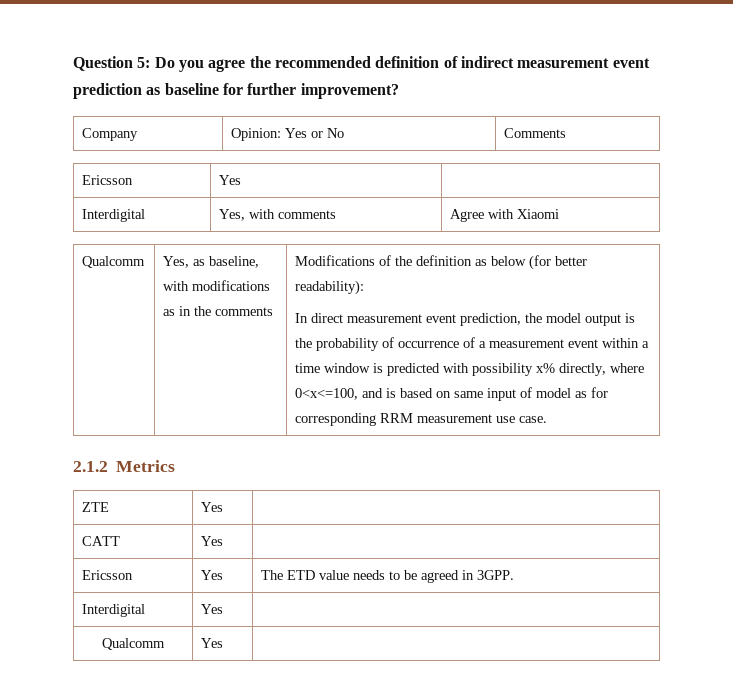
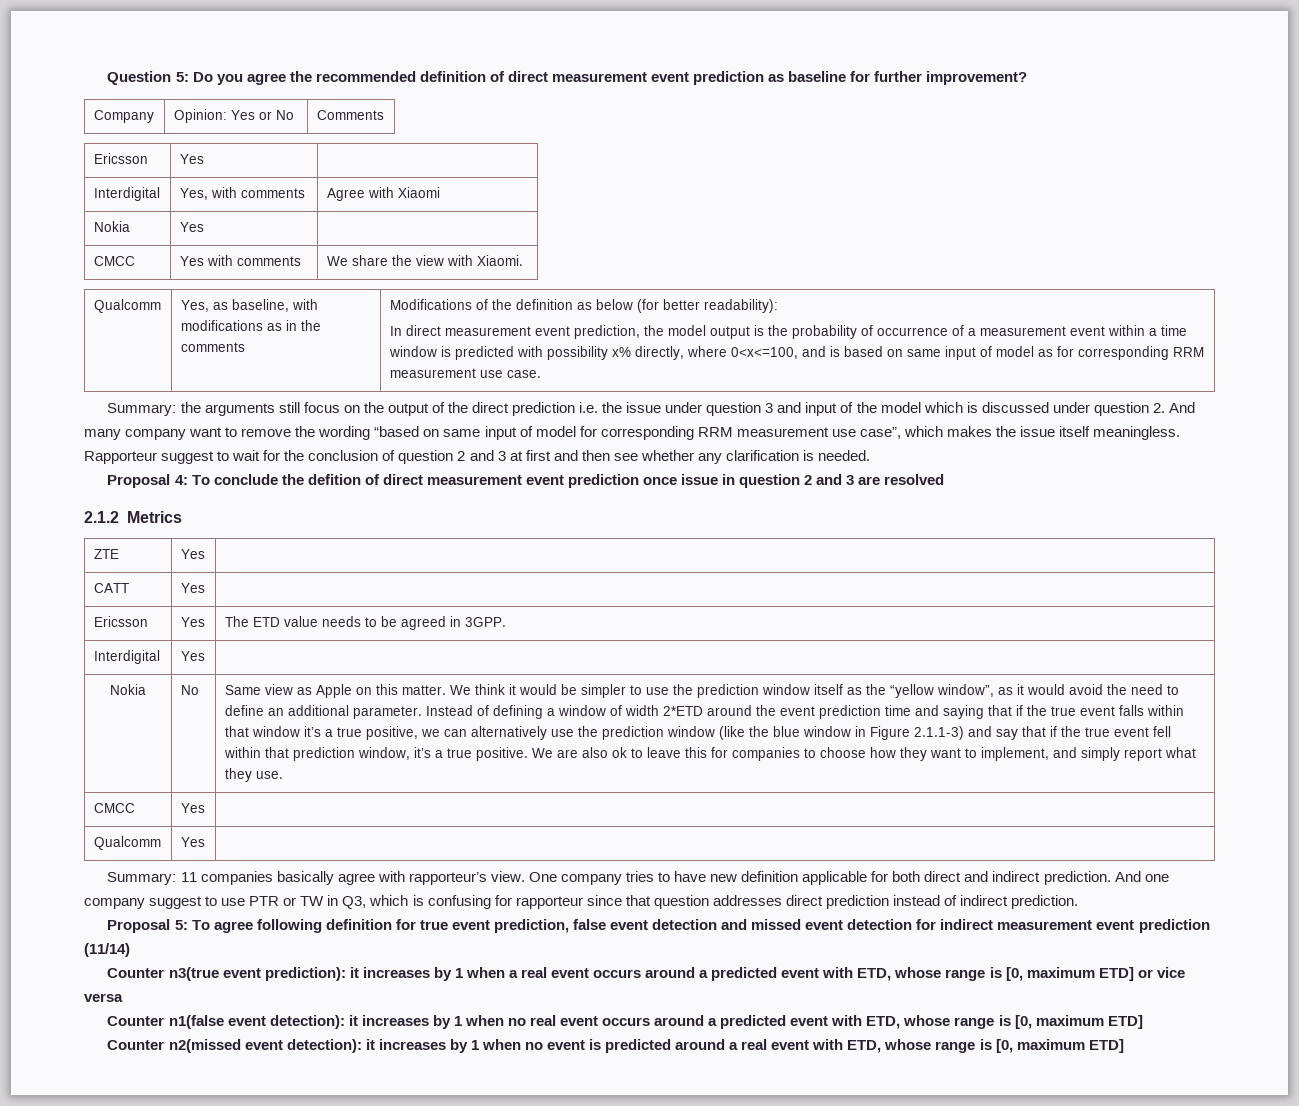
[460,56,514,68] indirect -> [507,71,548,82] direct
(560, 214) none -> [93,221,130,232] [179,222,204,232] [93,256,135,266] [179,255,301,266] [326,255,523,266] // Nokia | Yes | // CMCC | Yes with comments | We share the view with Xiaomi.
(548, 419) none -> [107,402,1195,416] [84,426,1181,440] [84,450,871,464] [107,474,945,488] // Summary: the arguments still focus on the output of the direct prediction i.e. the issue under question 3 and input of the model which is discussed under question 2. And many company want to remove the wording “based on same input of model for corresponding RRM measurement use case”, which makes the issue itself meaningless. Rapporteur suggest to wait for the conclusion of question 2 and 3 at first and then see whether any clarification is needed. // Proposal 4: To conclude the defition of direct measurement event prediction once issue in question 2 and 3 are resolved
[102,638,165,650] [201,638,224,648] Qualcomm | Yes | -> [110,684,146,695] [180,685,199,695] [224,684,1179,698] [224,705,1184,719] [224,726,1171,740] [223,747,1196,761] [224,768,283,782] [93,803,135,813] [180,803,205,813] [93,836,161,850] [180,837,205,847] [107,871,1169,885] [84,895,1079,909] [107,919,1210,933] [84,943,130,957] [107,967,1185,981] [84,993,123,1002] [107,1015,1143,1029] [107,1039,1124,1053] Nokia | No | Same view as Apple on this matter. We think it would be simpler to use the prediction window itself as the “yellow window”, as it would avoid the need to define an additional parameter. Instead of defining a window of width 2*ETD around the event prediction time and saying that if the true event falls within that window it’s a true positive, we can alternatively use the prediction window (like the blue window in Figure 2.1.1-3) and say that if the true event fell within that prediction window, it’s a true positive. We are also ok to leave this for companies to choose how they want to implement, and simply report what they use. // CMCC | Yes | // Qualcomm | Yes | // Summary: 11 companies basically agree with rapporteur’s view. One company tries to have new definition applicable for both direct and indirect prediction. And one company suggest to use PTR or TW in Q3, which is confusing for rapporteur since that question addresses direct prediction instead of indirect prediction. // Proposal 5: To agree following definition for true event prediction, false event detection and missed event detection for indirect measurement event prediction (11/14) // Counter n3(true event prediction): it increases by 1 when a real event occurs around a predicted event with ETD, whose range is [0, maximum ETD] or vice versa // Counter n1(false event detection): it increases by 1 when no real event occurs around a predicted event with ETD, whose range is [0, maximum ETD] // Counter n2(missed event detection): it increases by 1 when no event is predicted around a real event with ETD, whose range is [0, maximum ETD]

